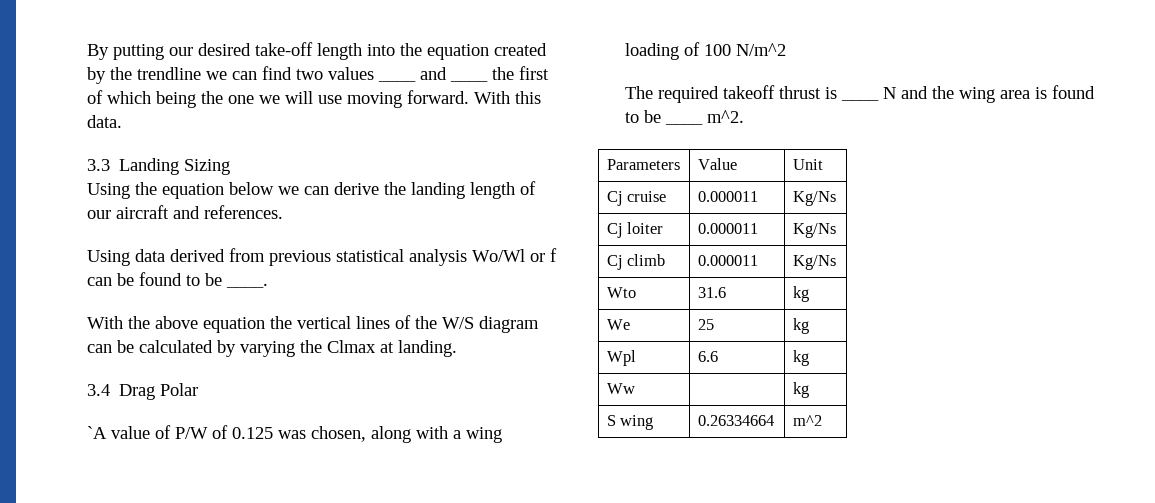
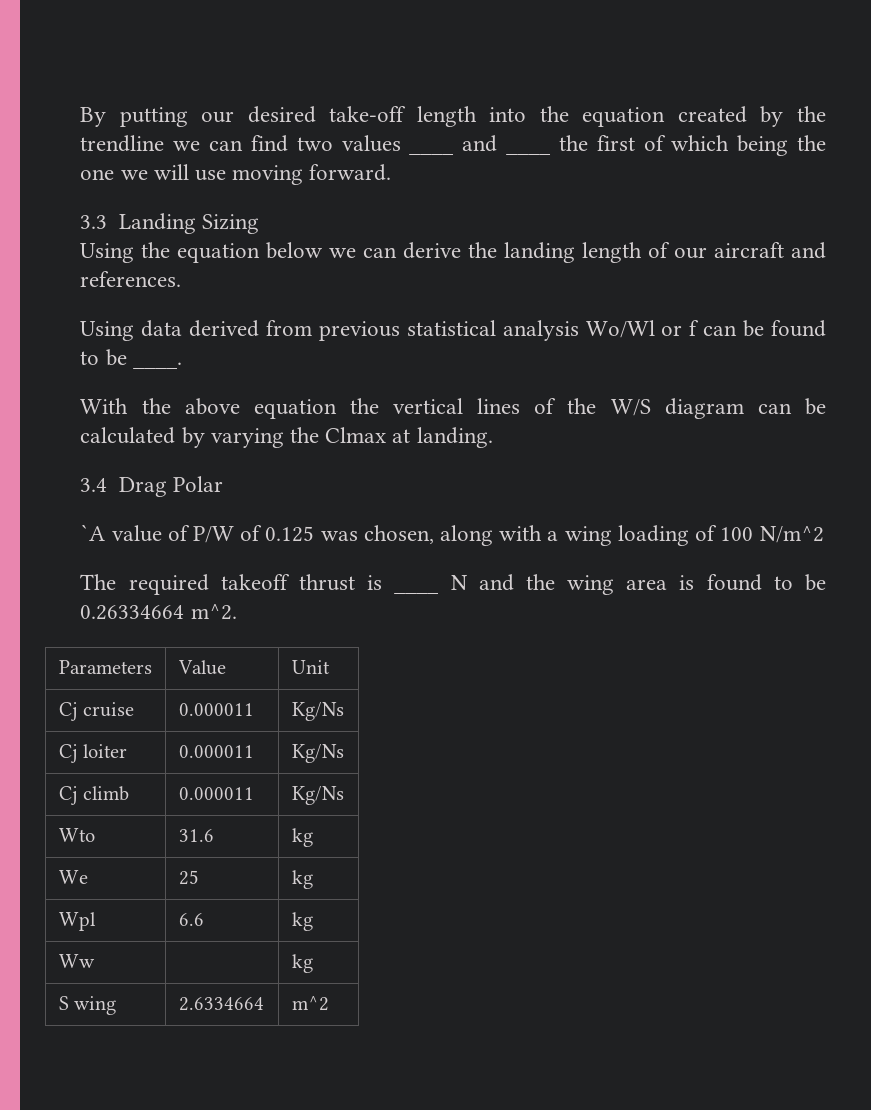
[473,91,541,104] [86,115,122,128] With this data. -> (392, 172) none
[664,123,703,125] ____ -> [80,605,185,620] 0.26334664
[697,415,774,426] 0.26334664 -> [178,997,264,1011] 2.6334664

